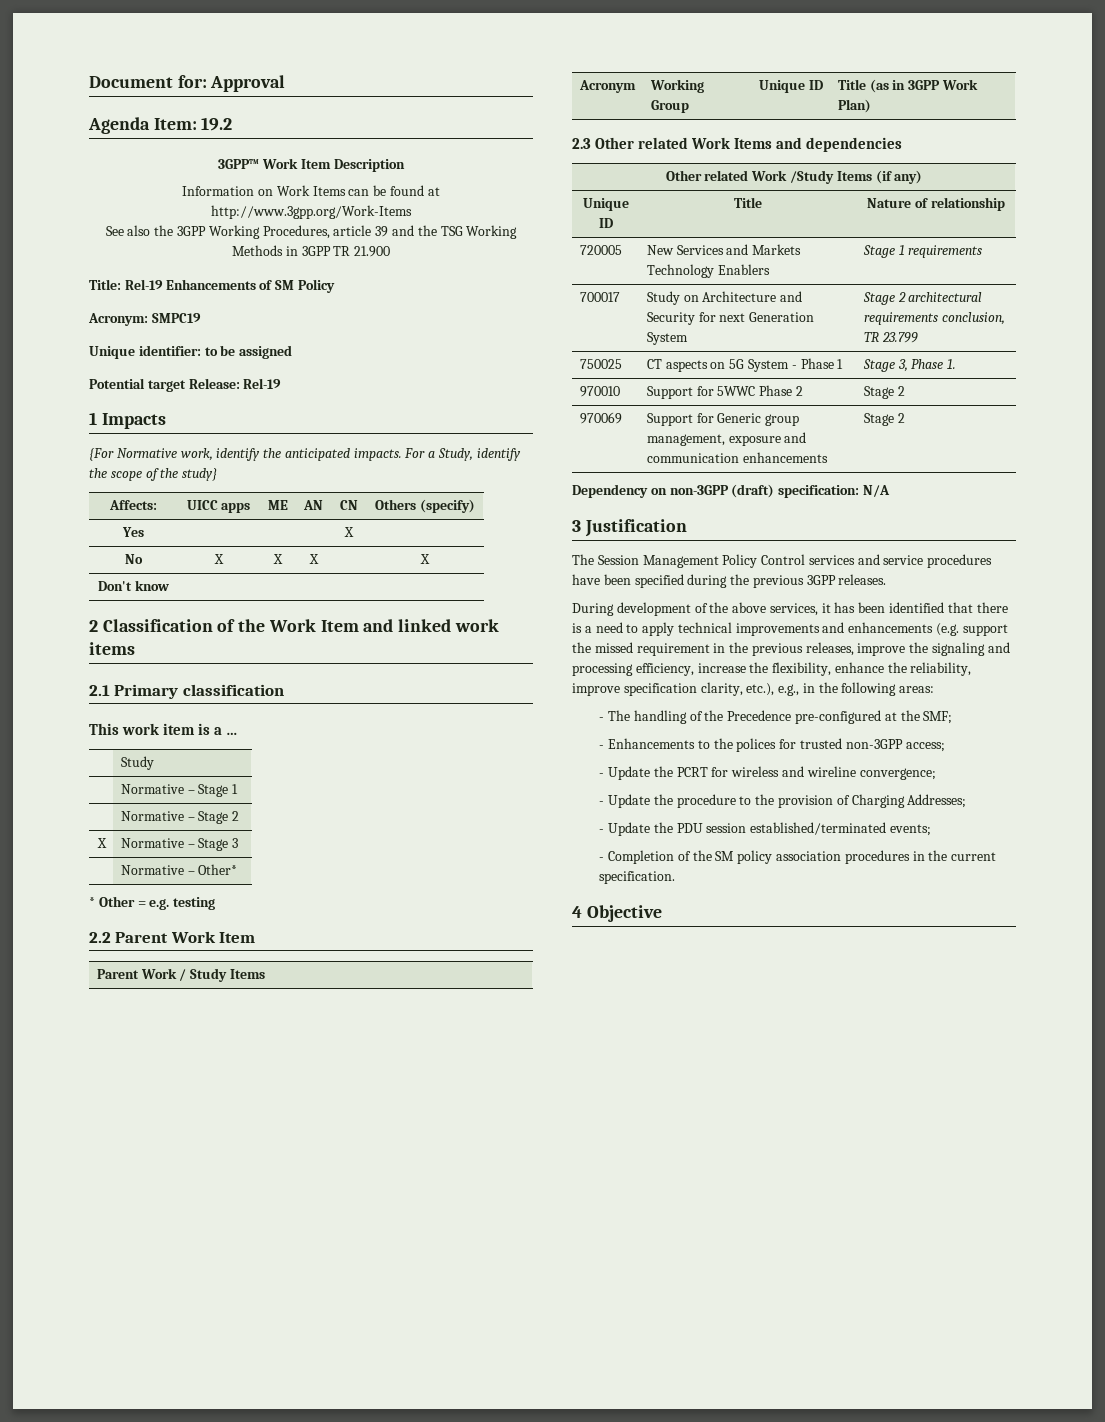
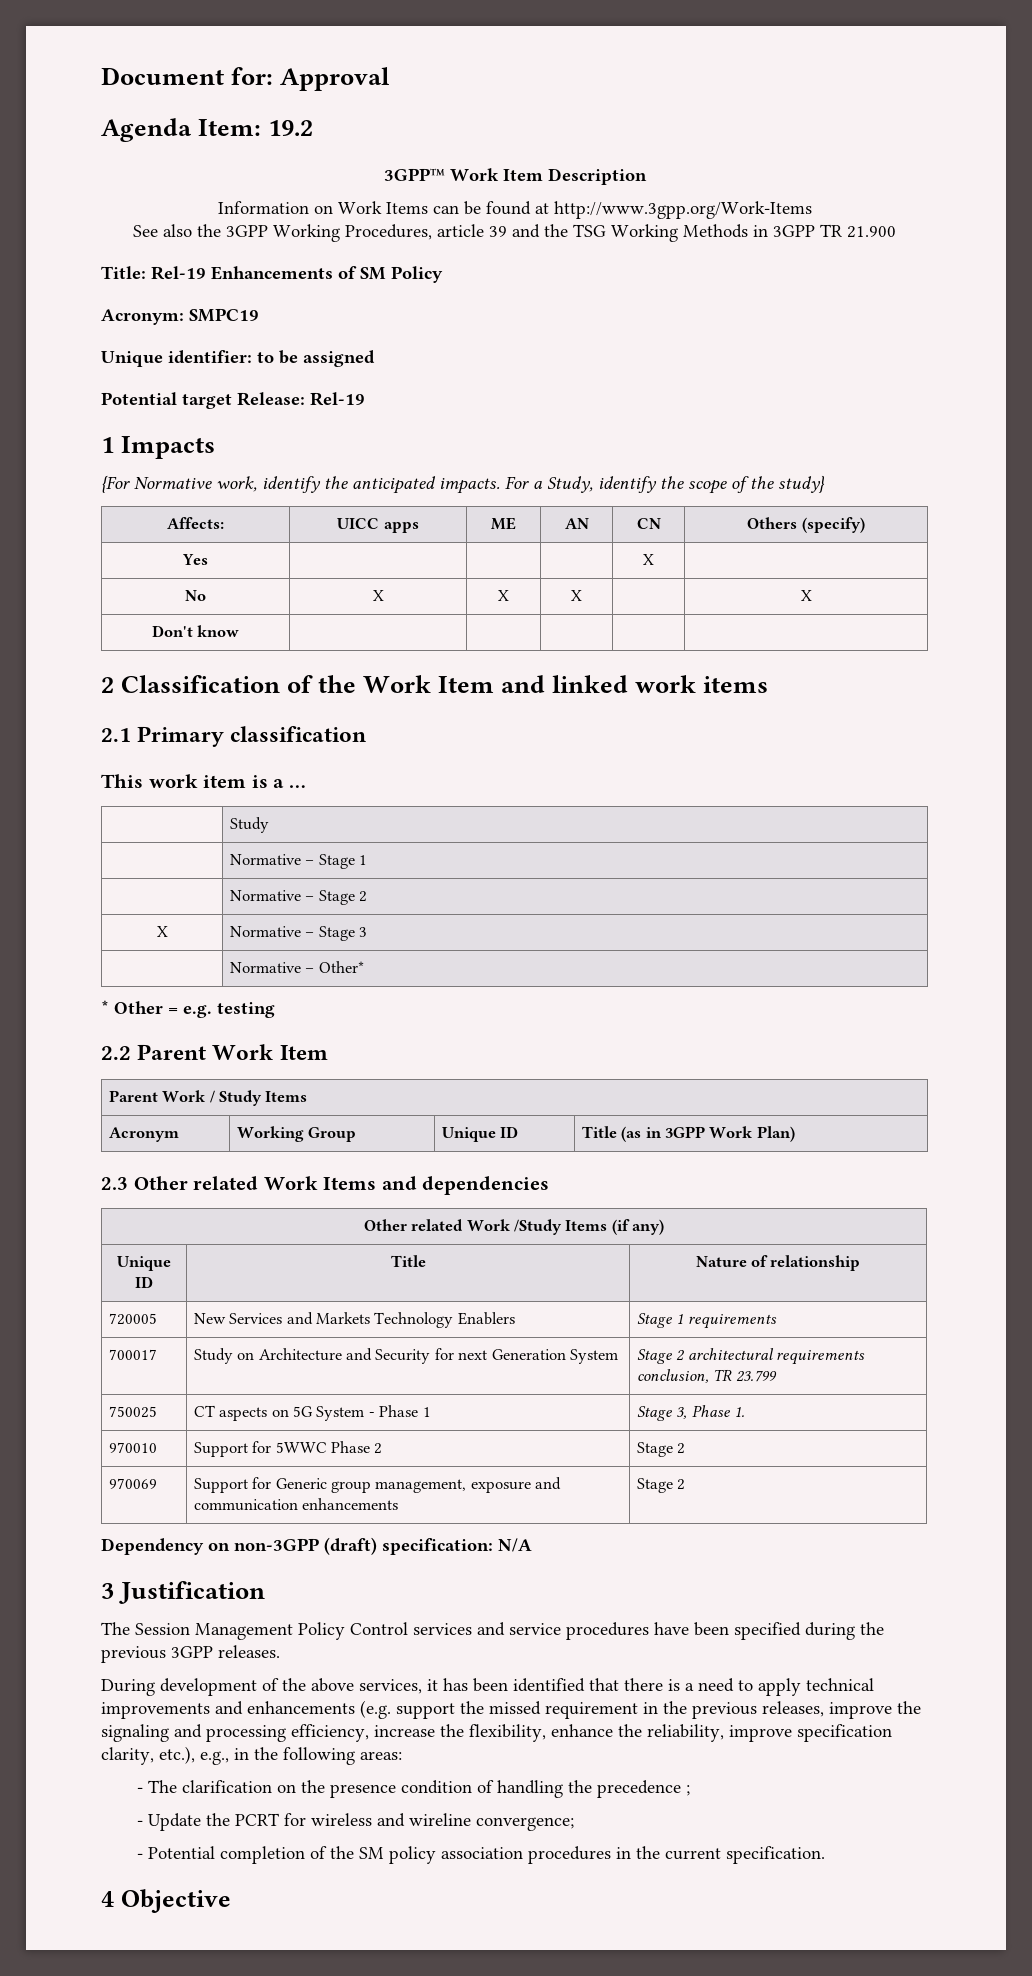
[633,710,953,724] [599,738,945,752] handling of the Precedence pre-configured at the SMF; // - Enhancements to the polices for trusted non-3GPP access; -> [181,1780,690,1798] clarification on the presence condition of handling the precedence ;
[608,794,967,808] [599,822,932,836] [599,850,675,864] Update the procedure to the provision of Charging Addresses; // - Update the PDU session established/terminated events; // - Completion -> [147,1846,305,1864] Potential completion

